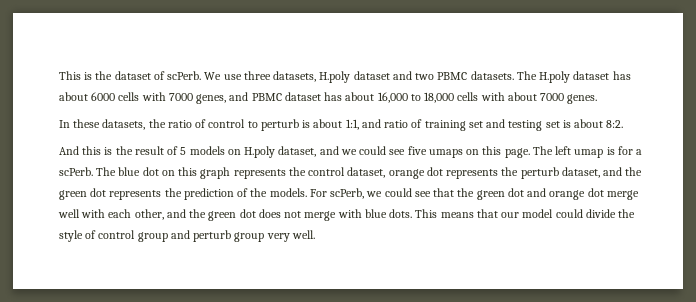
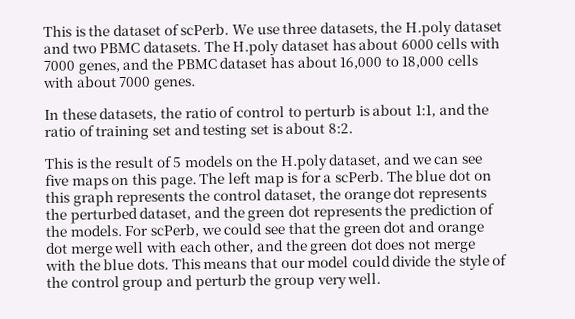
(317, 76) none -> [380,21,403,33] the
(249, 96) none -> [150,58,173,70] the
(381, 123) none -> [467,103,490,115] the
[59,146,102,155] And this -> [44,157,74,169] This
(241, 152) none -> [255,155,279,167] the
[359,146,387,155] could -> [433,155,460,165] can
[428,149,463,158] umaps -> [71,177,109,190] maps
[574,149,604,158] umap -> [253,175,285,188] map
(386, 172) none -> [318,188,341,200] the
[520,167,559,179] perturb -> [69,207,138,224] perturbed
(362, 213) none -> [78,259,101,271] the
(97, 234) none -> [46,276,68,288] the
(232, 236) none -> [249,274,272,286] the

